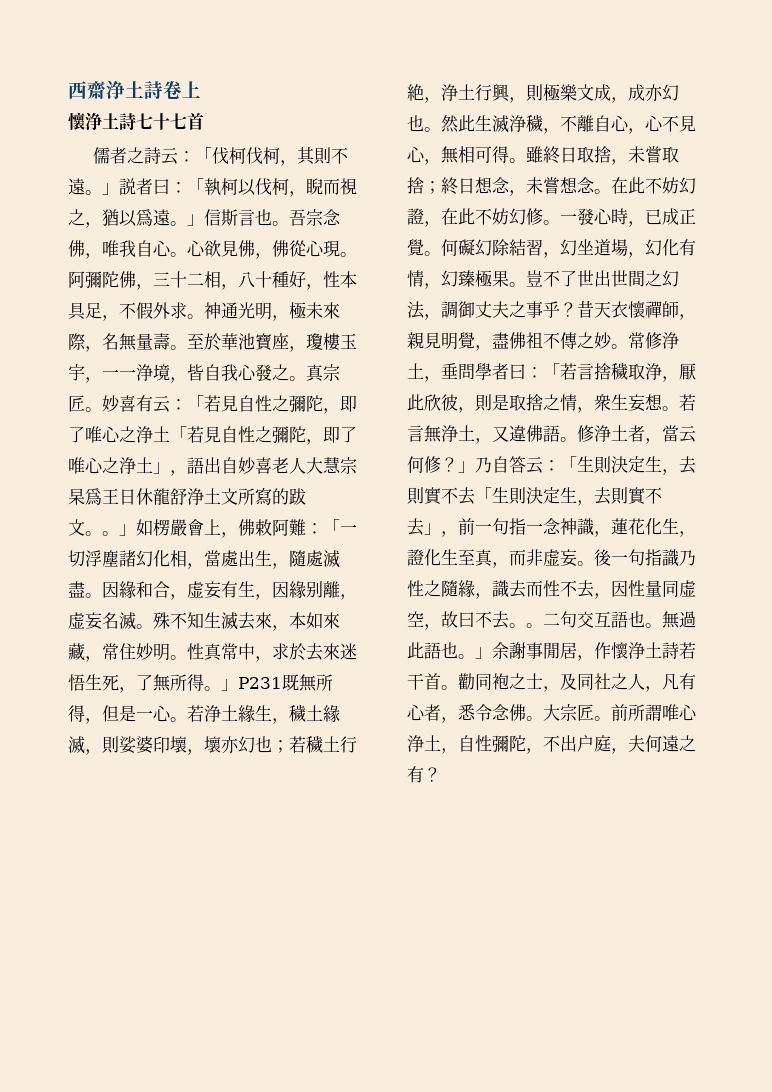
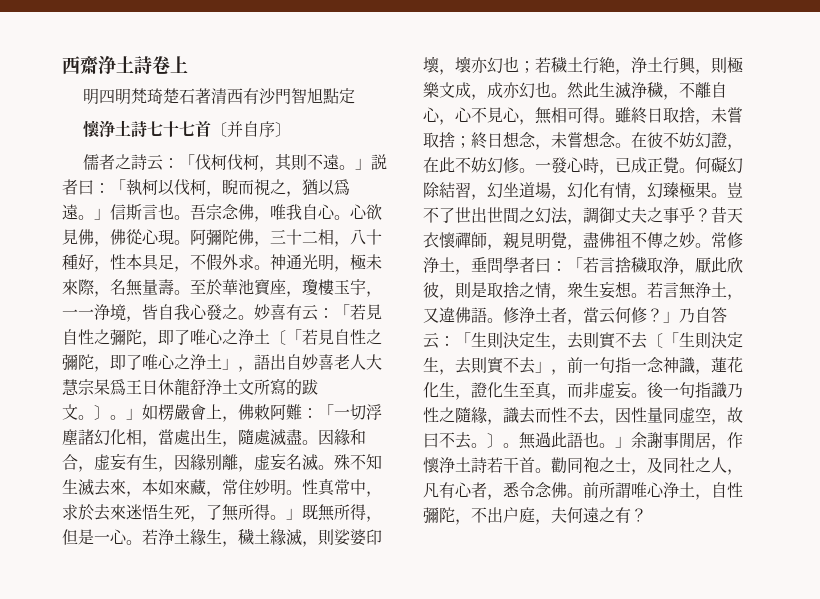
(201, 89) none -> [83,88,356,105] // 明四明梵琦楚石著清西有沙門智旭點定
(204, 121) none -> [211,121,292,137] 〔并自序〕
[306,364,340,382] [68,395,102,412] 真宗匠。 -> (254, 317) none
(170, 434) none -> [270,330,286,345] 〔
(102, 533) none -> [94,405,110,420] 〕
[238,677,282,689] P231 -> (302, 514) none
[628,177,645,194] 此 -> [647,132,663,148] 彼
(475, 496) none -> [647,333,663,348] 〔
[526,611,645,628] 。二句交互語也 -> [487,433,503,448] 〕
[543,704,611,721] 大宗匠。 -> (583, 495) none

